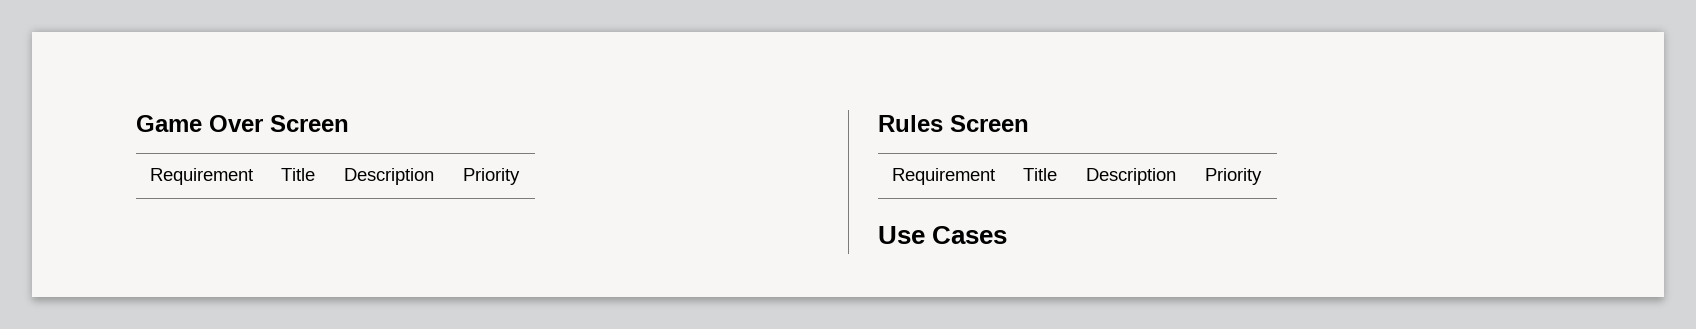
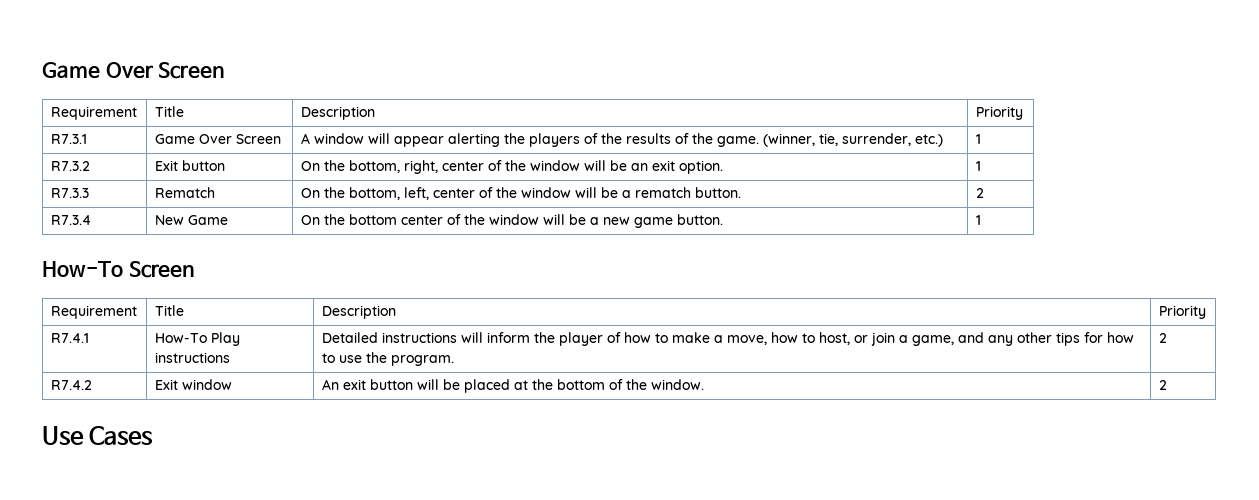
[878,115,1029,132] [891,168,995,185] [1022,168,1057,181] [1085,168,1176,185] [1204,168,1262,185] // Rules Screen // Requirement | Title | Description | Priority -> [50,134,87,144] [154,134,281,144] [300,133,943,147] [975,134,981,144] [50,161,90,171] [154,160,225,171] [300,160,723,174] [975,161,981,171] [50,188,89,198] [154,187,215,198] [300,187,741,200] [975,188,984,198] [50,215,91,225] [154,215,228,225] [300,214,723,228] [975,215,981,225] [42,261,195,278] [50,305,137,319] [154,305,184,316] [321,305,396,319] [1158,305,1206,319] [50,333,89,343] [154,332,240,346] [154,352,230,363] [321,332,1134,346] [321,352,454,366] [1158,333,1167,343] [50,380,92,390] [154,379,232,390] [321,379,704,393] [1158,380,1167,390] // R7.3.1 | Game Over Screen | A window will appear alerting the players of the results of the game. (winner, tie, surrender, etc.) | 1 // R7.3.2 | Exit button | On the bottom, right, center of the window will be an exit option. | 1 // R7.3.3 | Rematch | On the bottom, left, center of the window will be a rematch button. | 2 // R7.3.4 | New Game | On the bottom center of the window will be a new game button. | 1 // How-To Screen // Requirement | Title | Description | Priority // R7.4.1 | How-To Play instructions | Detailed instructions will inform the player of how to make a move, how to host, or join a game, and any other tips for how to use the program. | 2 // R7.4.2 | Exit window | An exit button will be placed at the bottom of the window. | 2

